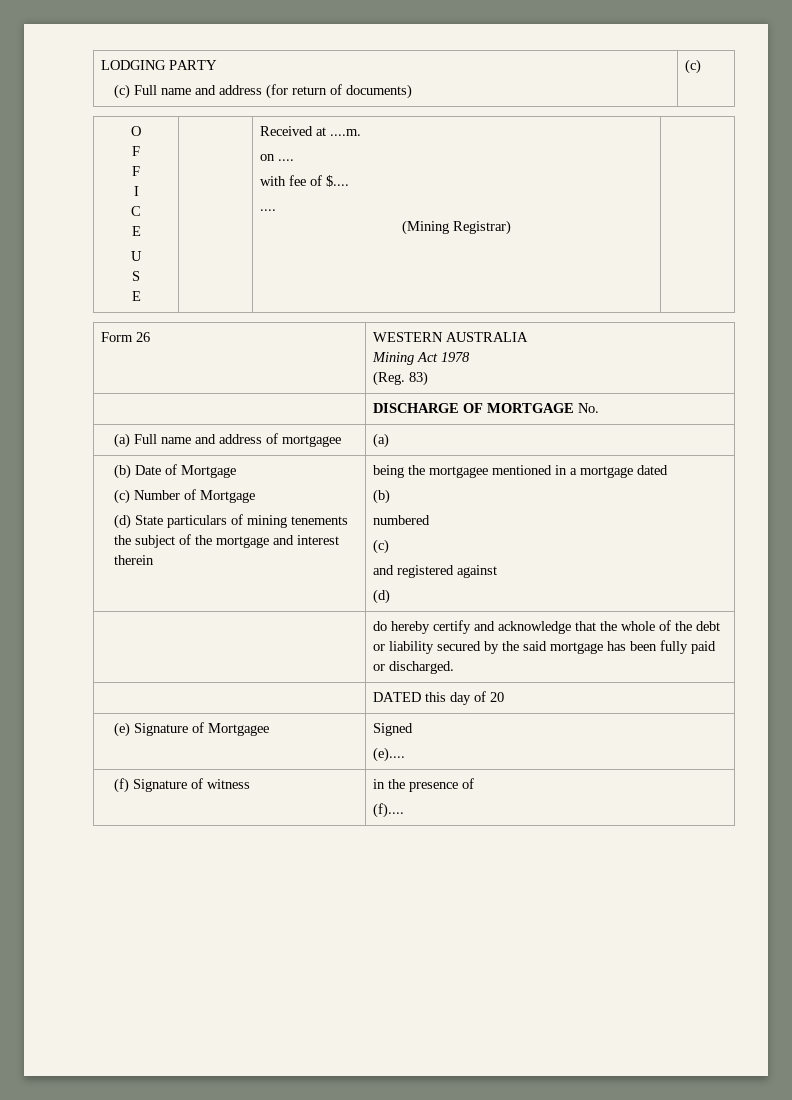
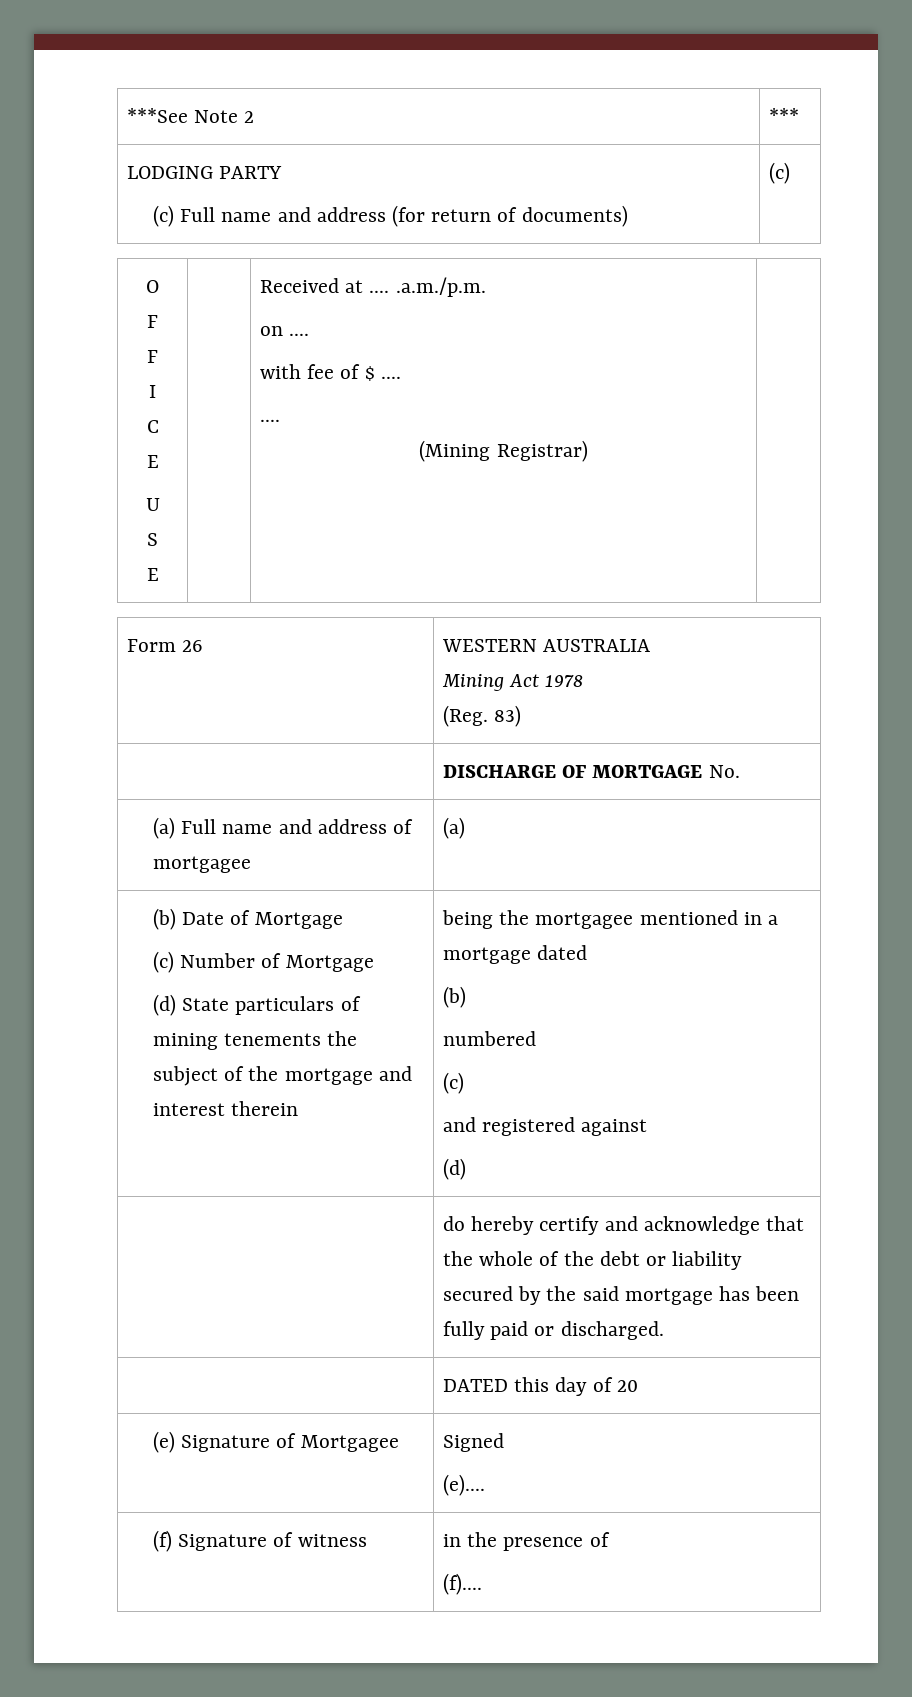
(100, 65) none -> [126,108,255,123] [768,108,799,123] ***See Note 2 | *** //
[329,129,361,136] ....m. -> [369,277,486,297] .... .a.m./p.m.
[325,175,349,187] $.... -> [364,366,401,381] $ ....

